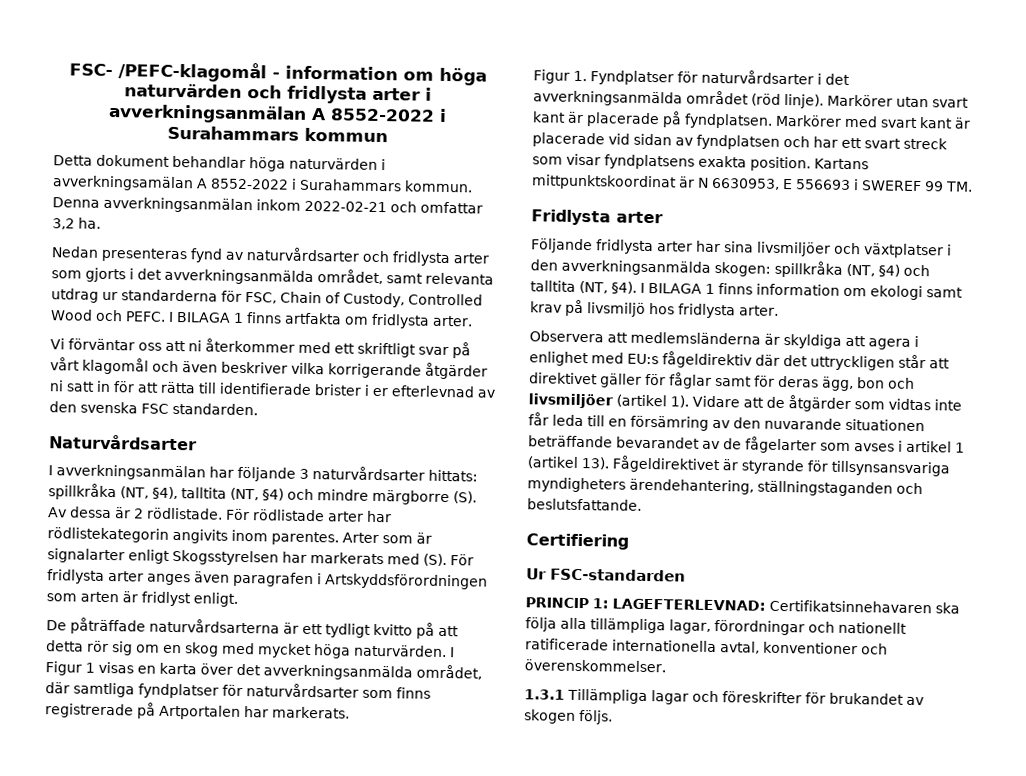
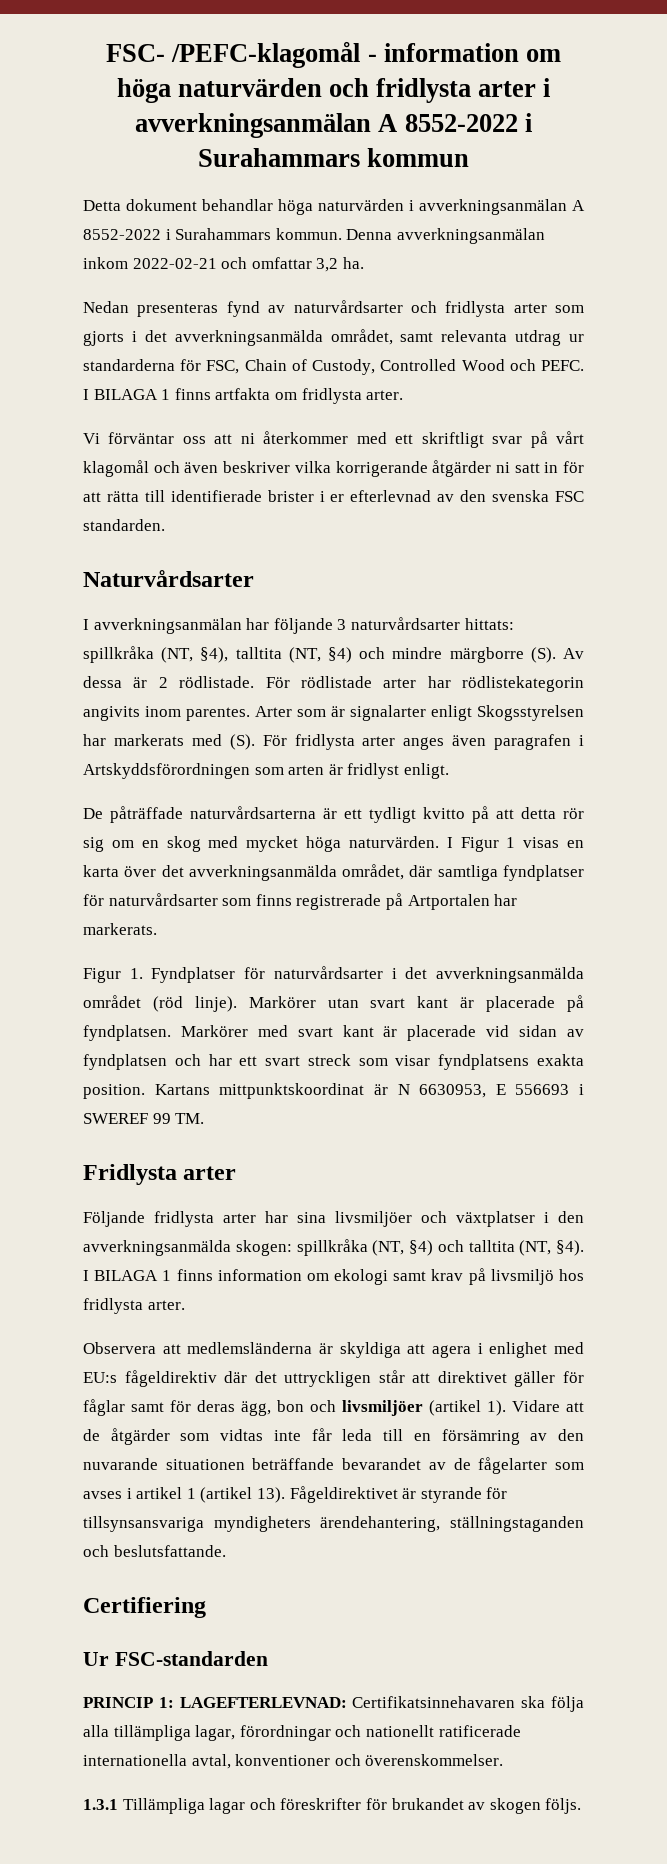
[52,175,194,192] avverkningsamälan -> [419,199,567,215] avverkningsanmälan

